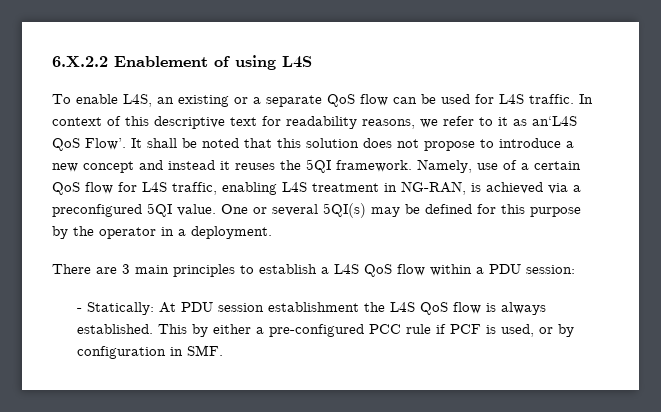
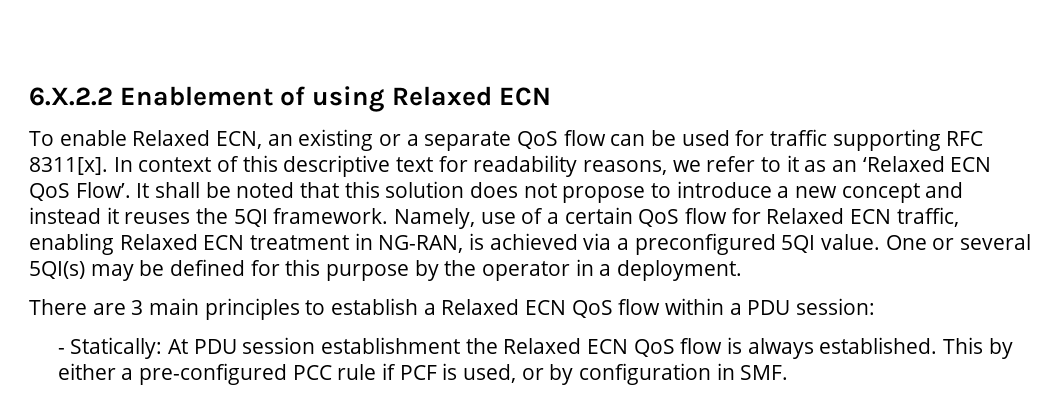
[282,56,312,68] L4S -> [391,86,551,106] Relaxed ECN
[123,94,152,107] L4S, -> [132,130,262,149] Relaxed ECN,
[499,94,574,104] L4S traffic. -> [770,129,984,151] [29,157,108,175] traffic supporting RFC 8311[x].
[532,116,577,126] an‘L4S -> [832,156,992,172] an ‘Relaxed ECN
[142,182,307,195] L4S traffic, enabling L4S -> [766,207,959,227] [29,233,245,255] Relaxed ECN traffic, enabling Relaxed ECN
[334,264,359,274] L4S -> [441,299,567,315] Relaxed ECN
[389,302,415,312] L4S -> [503,338,629,354] Relaxed ECN

